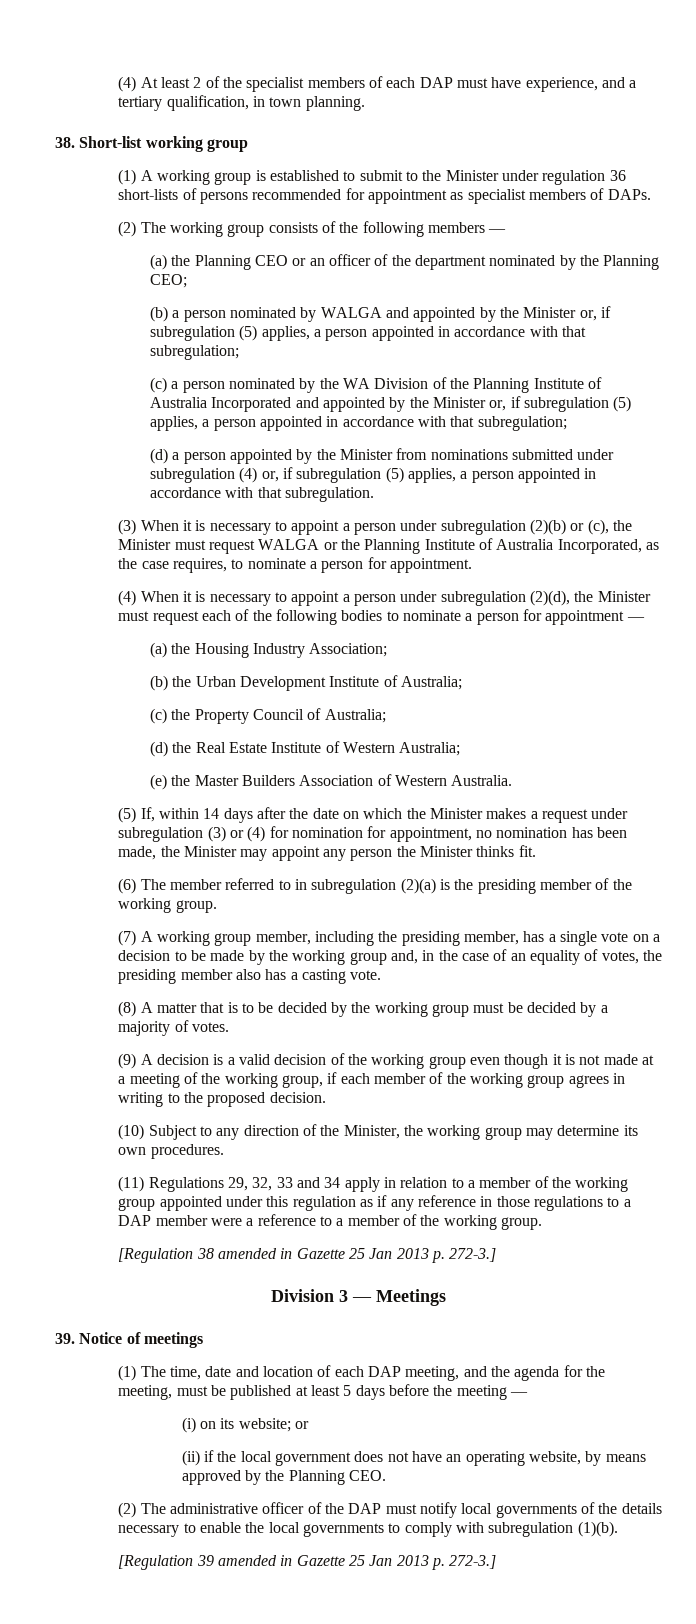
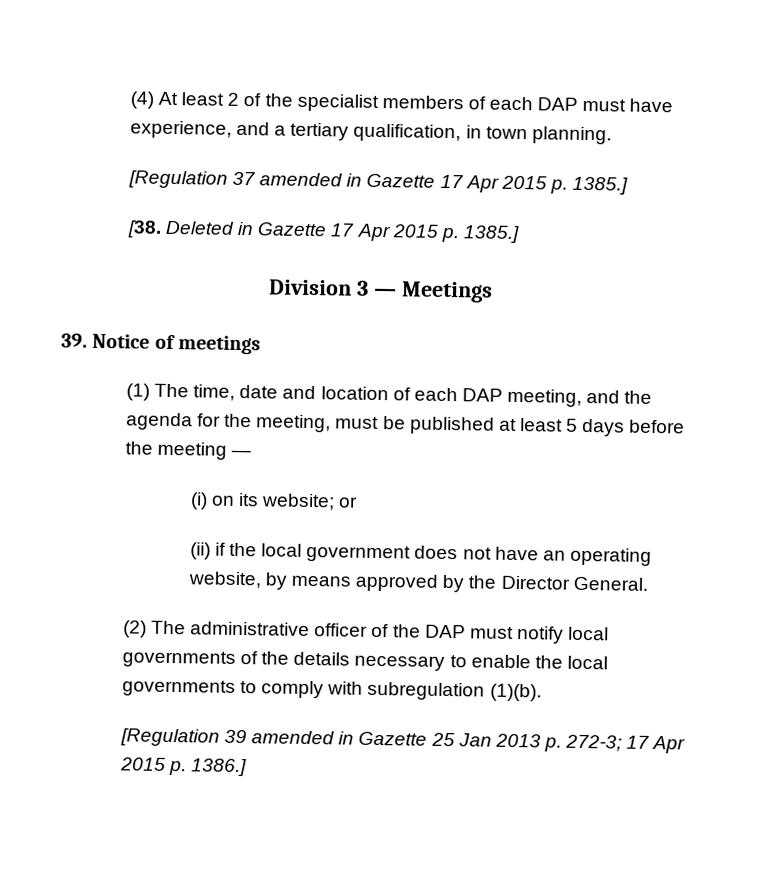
[55,136,248,152] [118,169,626,185] [118,188,651,204] [118,221,507,237] [150,254,660,270] [150,274,188,288] [150,306,611,322] [150,325,586,341] [150,345,240,360] [150,377,602,393] [150,396,632,412] [150,416,567,431] [150,448,615,464] [150,467,597,483] [150,487,375,502] [118,519,632,535] [118,538,659,554] [118,557,472,573] [118,590,651,606] [118,609,645,625] [150,642,388,658] [150,675,462,691] [150,708,386,724] [150,741,461,757] [150,774,513,790] [118,807,629,823] [118,826,627,842] [118,845,536,861] [118,878,632,894] [118,898,217,913] [118,930,660,946] [118,949,662,965] [118,969,382,984] [118,1001,608,1017] [118,1020,230,1036] [118,1053,654,1069] [118,1072,625,1088] [118,1092,326,1107] [118,1124,638,1140] [118,1144,224,1159] [118,1176,629,1192] [118,1195,631,1211] [118,1214,542,1230] [118,1248,497,1263] // 38. Short-list working group // (1) A working group is established to submit to the Minister under regulation 36 short-lists of persons recommended for appointment as specialist members of DAPs. // (2) The working group consists of the following members — // (a) the Planning CEO or an officer of the department nominated by the Planning CEO; // (b) a person nominated by WALGA and appointed by the Minister or, if subregulation (5) applies, a person appointed in accordance with that subregulation; // (c) a person nominated by the WA Division of the Planning Institute of Australia Incorporated and appointed by the Minister or, if subregulation (5) applies, a person appointed in accordance with that subregulation; // (d) a person appointed by the Minister from nominations submitted under subregulation (4) or, if subregulation (5) applies, a person appointed in accordance with that subregulation. // (3) When it is necessary to appoint a person under subregulation (2)(b) or (c), the Minister must request WALGA or the Planning Institute of Australia Incorporated, as the case requires, to nominate a person for appointment. // (4) When it is necessary to appoint a person under subregulation (2)(d), the Minister must request each of the following bodies to nominate a person for appointment — // (a) the Housing Industry Association; // (b) the Urban Development Institute of Australia; // (c) the Property Council of Australia; // (d) the Real Estate Institute of Western Australia; // (e) the Master Builders Association of Western Australia. // (5) If, within 14 days after the date on which the Minister makes a request under subregulation (3) or (4) for nomination for appointment, no nomination has been made, the Minister may appoint any person the Minister thinks fit. // (6) The member referred to in subregulation (2)(a) is the presiding member of the working group. // (7) A working group member, including the presiding member, has a single vote on a decision to be made by the working group and, in the case of an equality of votes, the presiding member also has a casting vote. // (8) A matter that is to be decided by the working group must be decided by a majority of votes. // (9) A decision is a valid decision of the working group even though it is not made at a meeting of the working group, if each member of the working group agrees in writing to the proposed decision. // (10) Subject to any direction of the Minister, the working group may determine its own procedures. // (11) Regulations 29, 32, 33 and 34 apply in relation to a member of the working group appointed under this regulation as if any reference in those regulations to a DAP member were a reference to a member of the working group. // [Regulation 38 amended in Gazette 25 Jan 2013 p. 272-3.] -> [127,170,629,195] [126,220,520,244] // [Regulation 37 amended in Gazette 17 Apr 2015 p. 1385.] // [38. Deleted in Gazette 17 Apr 2015 p. 1385.]
[288,1470,387,1485] Planning CEO. -> [500,575,648,591] Director General.
[449,1555,497,1569] 272-3.] -> [565,734,686,754] [119,757,248,777] 272-3; 17 Apr 2015 p. 1386.]

